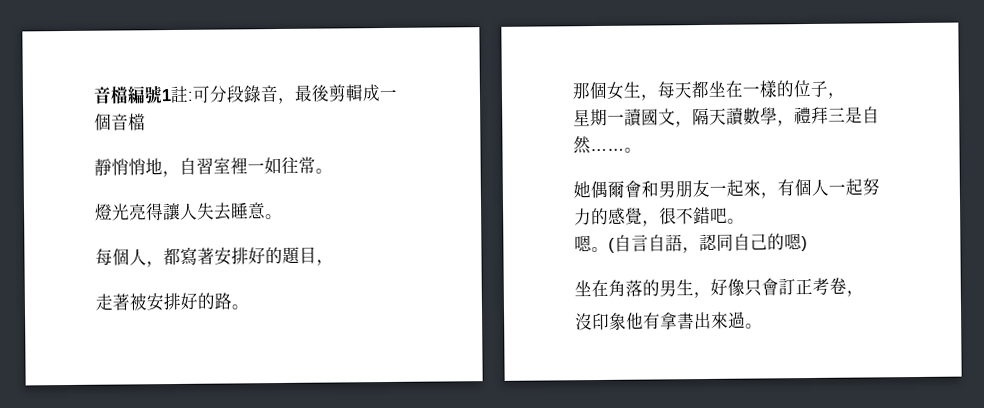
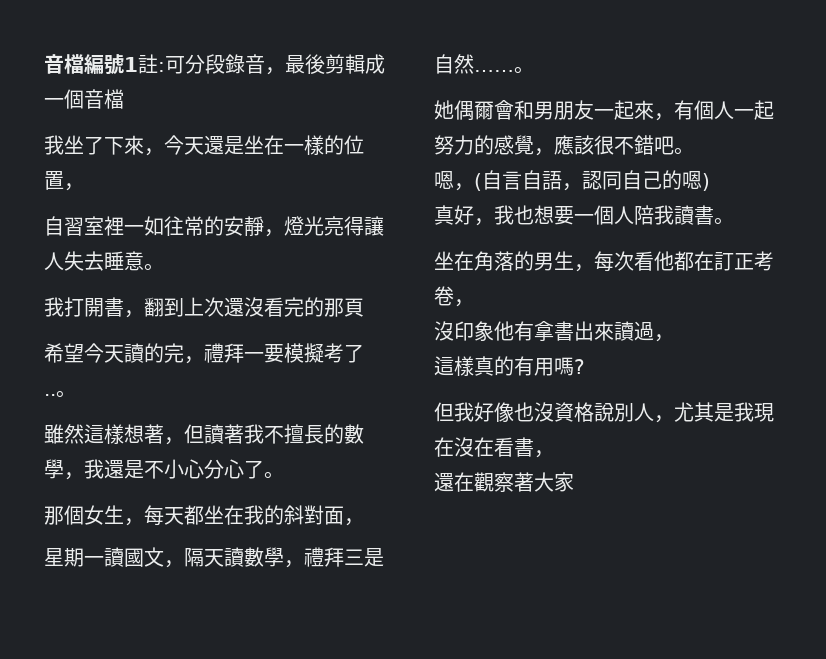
[94,158,180,178] 靜悄悄地， -> [44,135,364,156] [44,171,84,191] 我坐了下來，今天還是坐在一樣的位置， //
[315,168,333,174] 。 // -> [204,216,284,237] 的安靜，
[95,246,334,268] [95,292,232,312] 每個人，都寫著安排好的題目， // 走著被安排好的路 -> [44,297,364,318] [44,343,364,364] [44,390,76,398] [44,424,364,445] [44,459,264,480] 我打開書，翻到上次還沒看完的那頁 // 希望今天讀的完，禮拜一要模擬考了..。 // 雖然這樣想著，但讀著我不擅長的數學，我還是不小心分心了
[742,79,829,98] 一樣的位子 -> [244,505,344,525] 我的斜對面
(660, 223) none -> [554,135,594,155] 應該
[591,246,609,253] 。 -> [454,183,474,191] ，
(808, 244) none -> [434,205,734,226] // 真好，我也想要一個人陪我讀書。
[710,278,779,297] 好像只會 -> [594,251,714,272] 每次看他都在
[728,311,763,329] 過。 -> [614,321,674,342] [434,356,585,376] [434,402,774,423] [434,437,554,458] [434,472,574,493] 讀過， // 這樣真的有用嗎? // 但我好像也沒資格說別人，尤其是我現在沒在看書， // 還在觀察著大家

